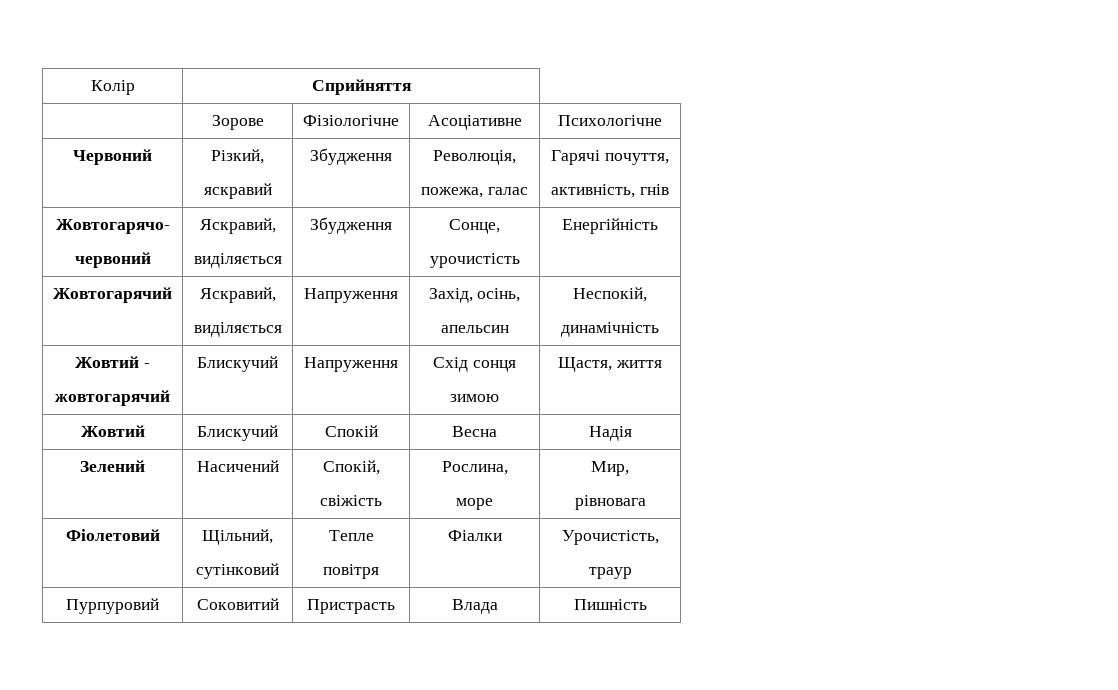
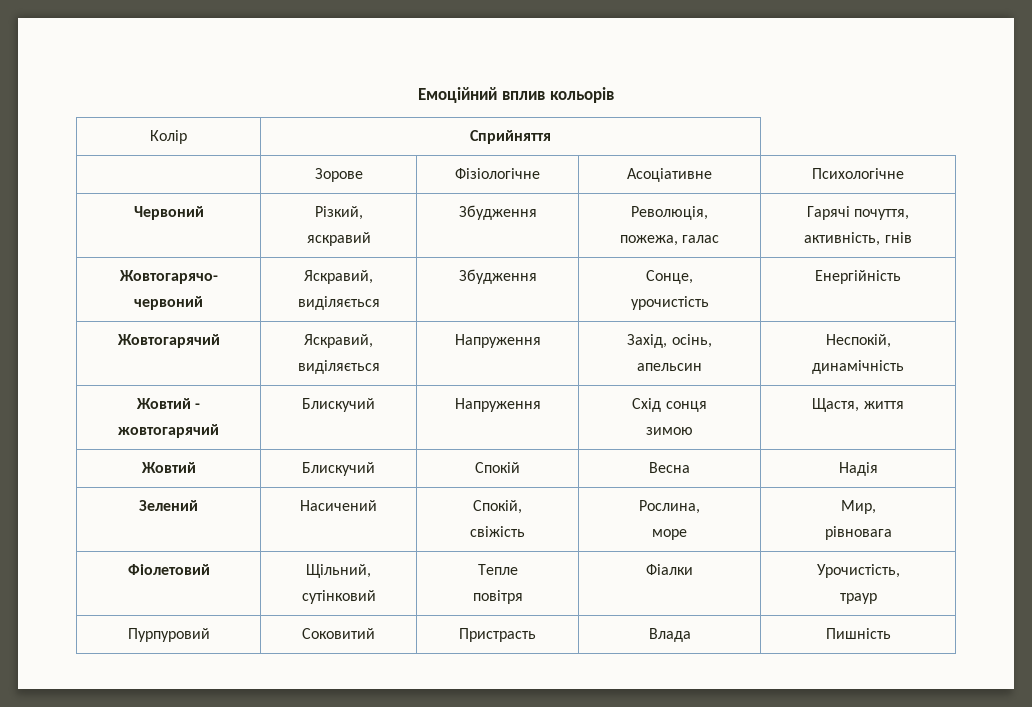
(90, 87) none -> [418,87,614,103] Емоційний вплив кольорів //

